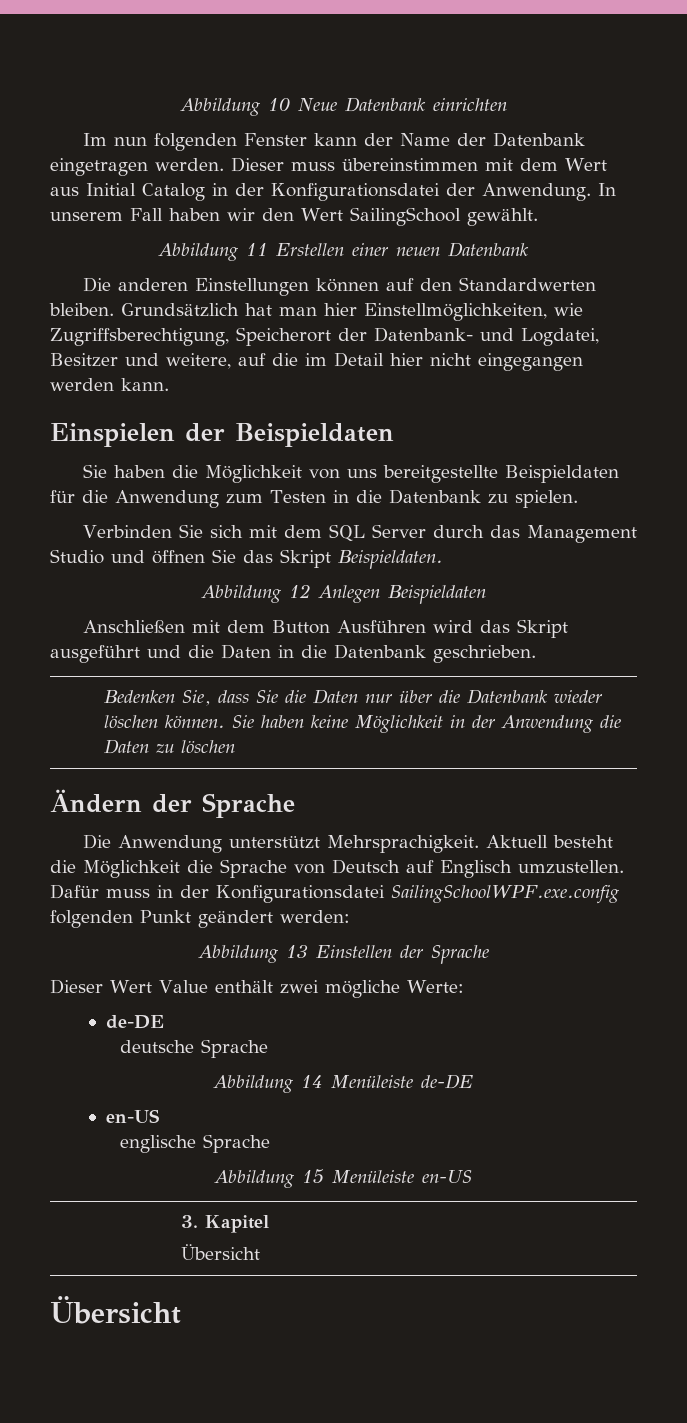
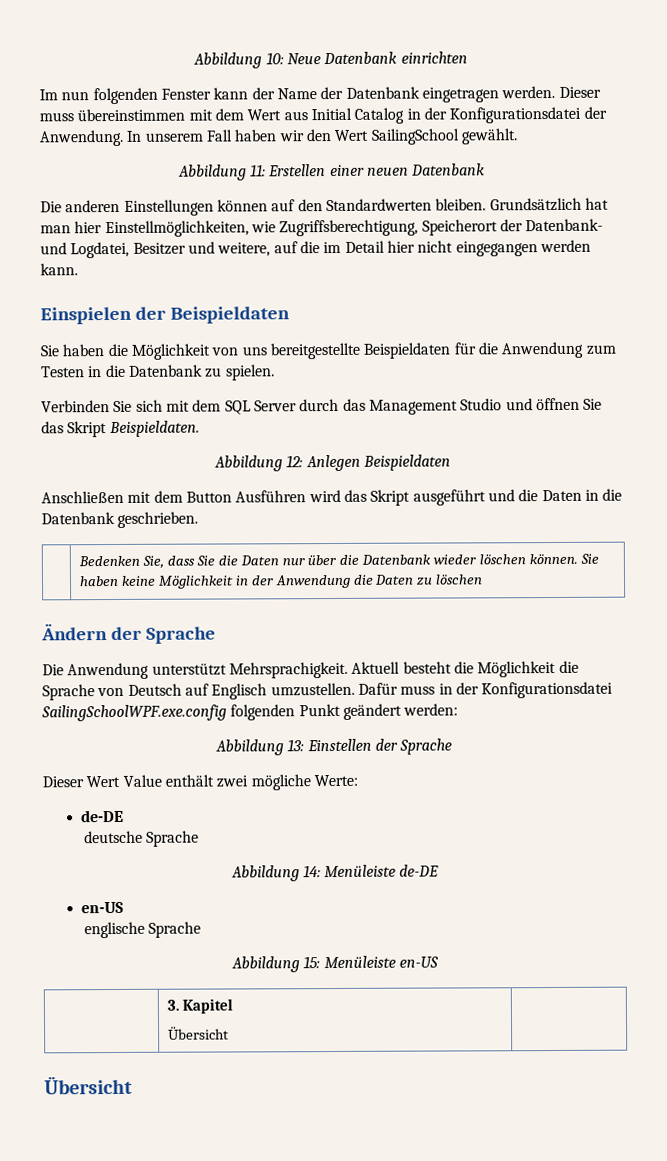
[179,98,290,116] Abbildung 10 -> [193,52,284,69] Abbildung 10:
[246,243,268,256] 11 -> [250,164,267,177] 11:
[288,584,311,598] 12 -> [286,455,304,468] 12:
[285,945,308,958] 13 -> [287,739,305,752] 13:
[301,1075,324,1088] 14 -> [302,865,321,878] 14:
[302,1169,325,1184] 15 -> [303,956,321,969] 15:

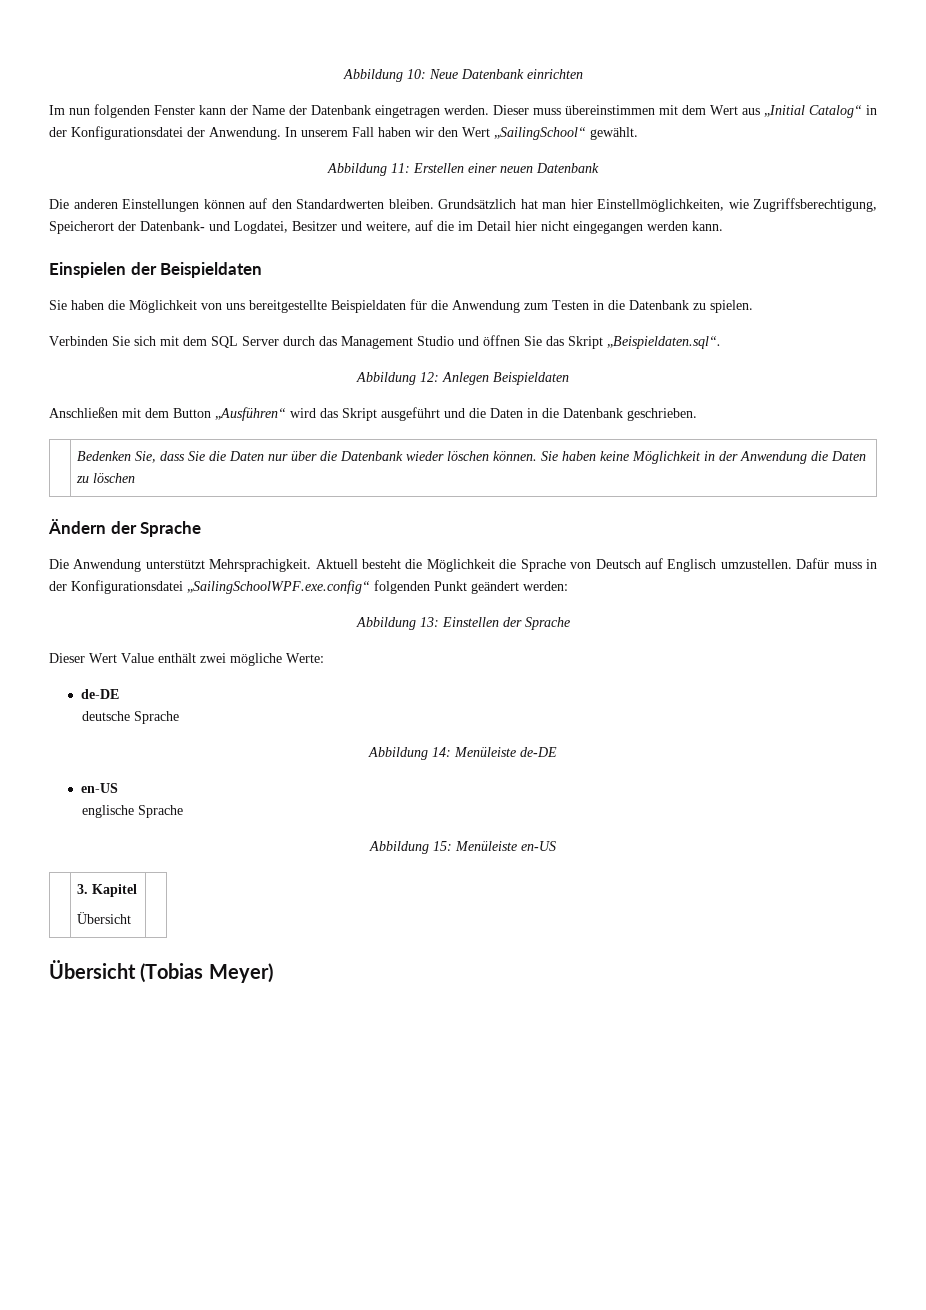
[310,107,405,124] Initial Catalog -> [764,105,862,118] „Initial Catalog“
[370,128,460,145] SailingSchool -> [494,127,586,140] „SailingSchool“
[108,420,200,438] Beispieldaten. -> [607,336,721,349] „Beispieldaten.sql“.
[235,490,307,503] Ausführen -> [215,407,286,421] „Ausführen“
[41,704,227,722] SailingSchoolWPF.exe.config -> [187,580,370,594] „SailingSchoolWPF.exe.config“
(133, 1085) none -> [140,963,273,983] (Tobias Meyer)

